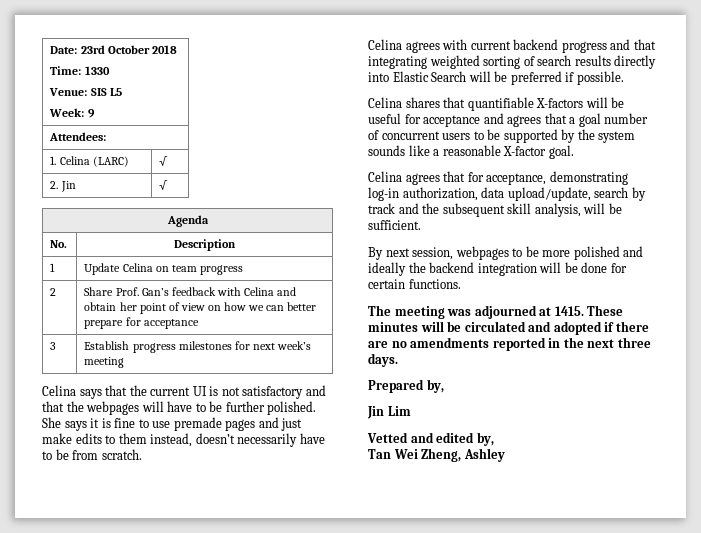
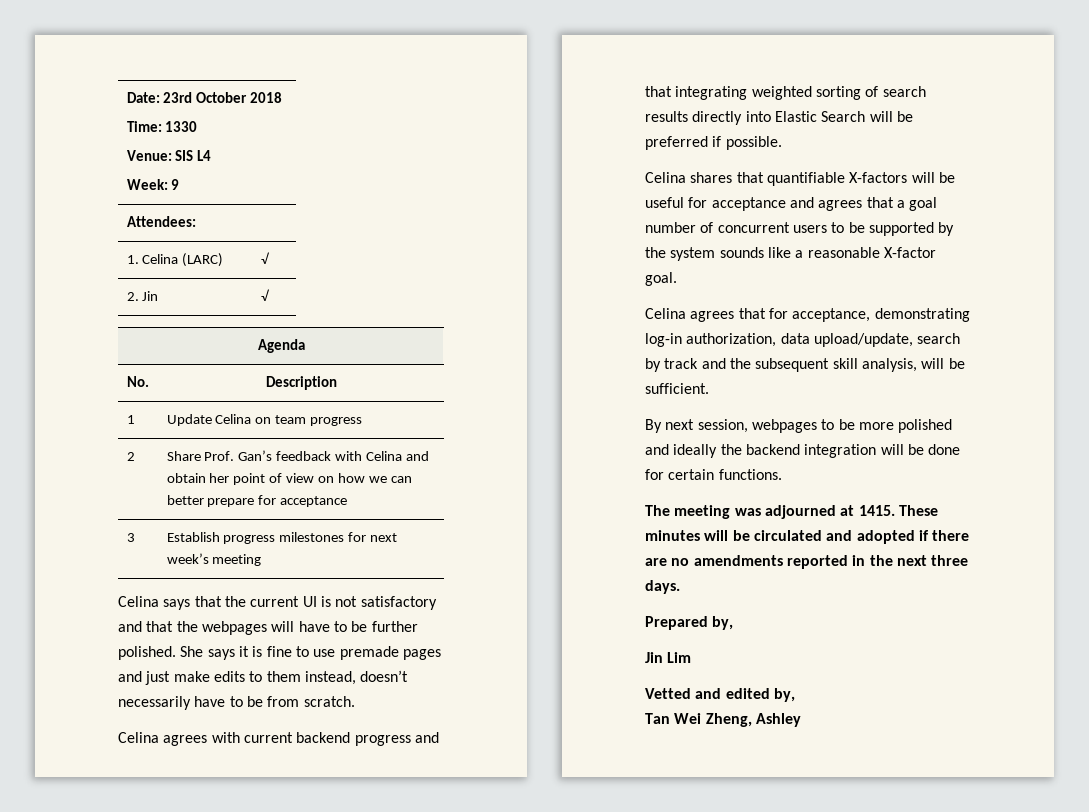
[109,88,122,96] L5 -> [197,150,212,161] L4

